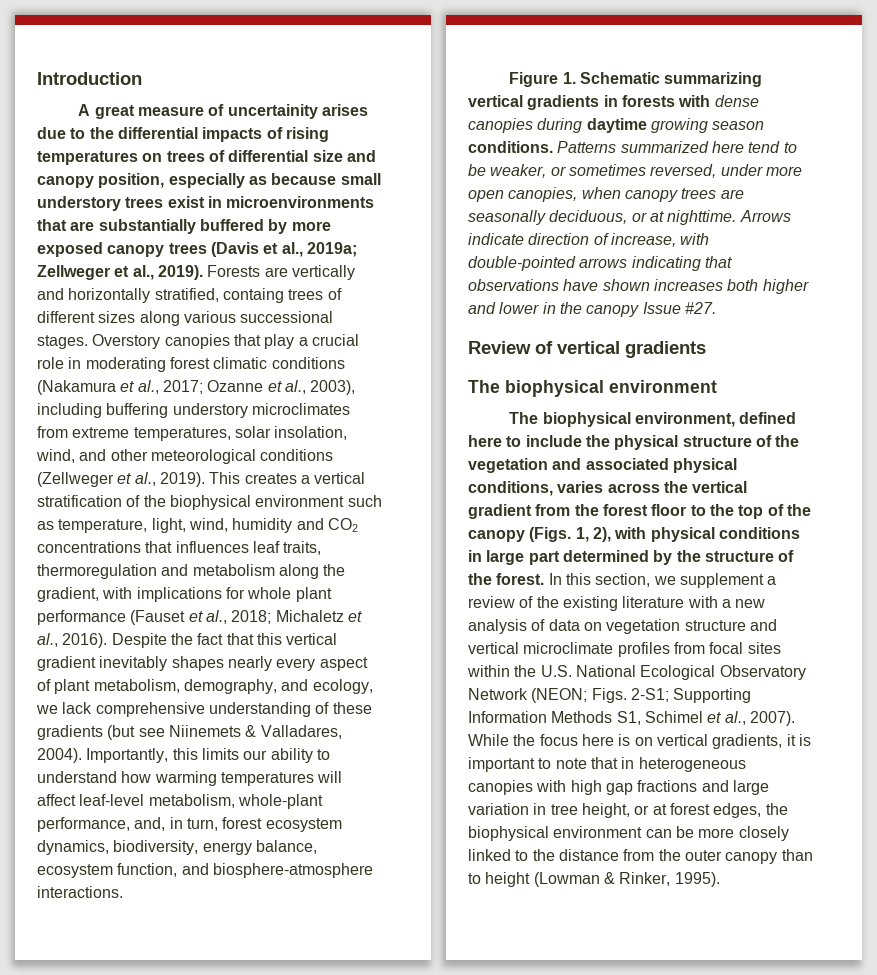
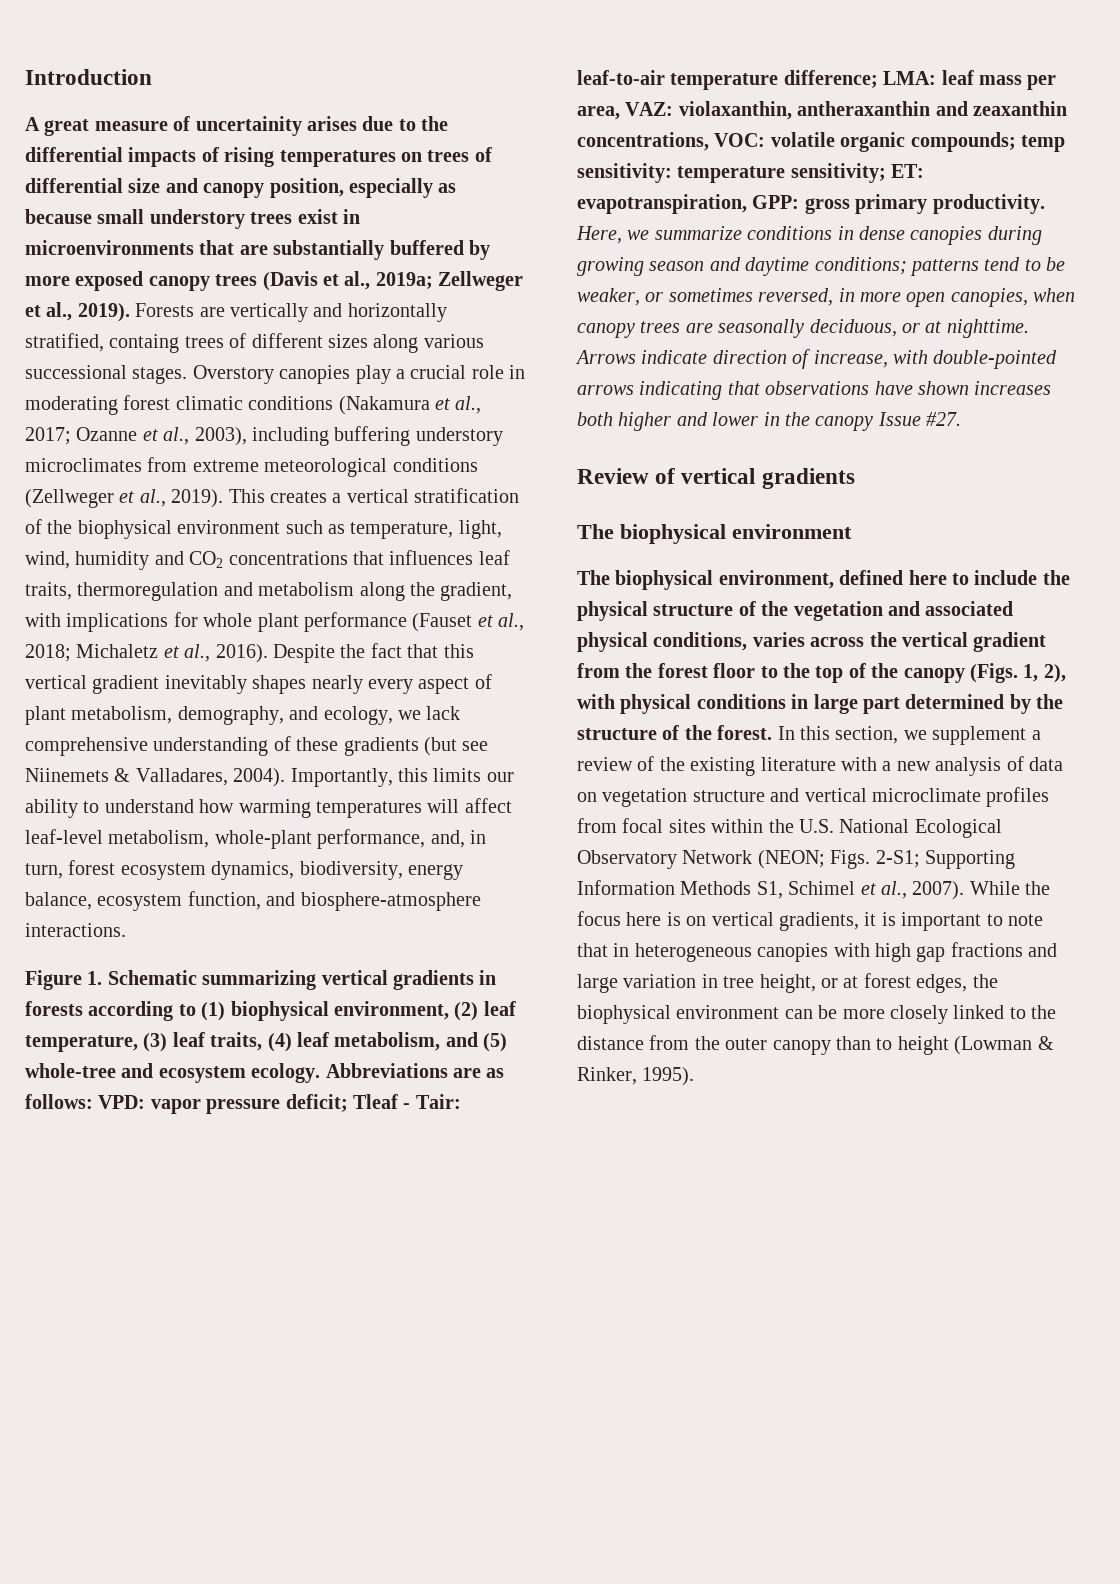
[233,334,261,346] that -> (351, 374) none
[133,426,348,441] [36,449,148,463] temperatures, solar insolation, wind, and other -> (259, 466) none
[678,95,711,107] with -> [88,1001,516,1021] [25,1032,508,1052] [25,1063,505,1083] [25,1094,461,1114] [577,70,1057,90] [577,101,1067,120] [577,132,1065,152] [577,163,925,183] [577,194,1045,214] [576,226,854,244] according to (1) biophysical environment, (2) leaf temperature, (3) leaf traits, (4) leaf metabolism, and (5) whole-tree and ecosystem ecology. Abbreviations are as follows: VPD: vapor pressure deficit; Tleaf - Tair: leaf-to-air temperature difference; LMA: leaf mass per area, VAZ: violaxanthin, antheraxanthin and zeaxanthin concentrations, VOC: volatile organic compounds; temp sensitivity: temperature sensitivity; ET: evapotranspiration, GPP: gross primary productivity. Here, we summarize conditions in
[586,118,647,133] daytime -> (1042, 235) none
[468,141,744,153] conditions. Patterns summarized here -> [709,257,979,276] and daytime conditions; patterns
[720,164,763,176] under -> [838,288,855,302] in

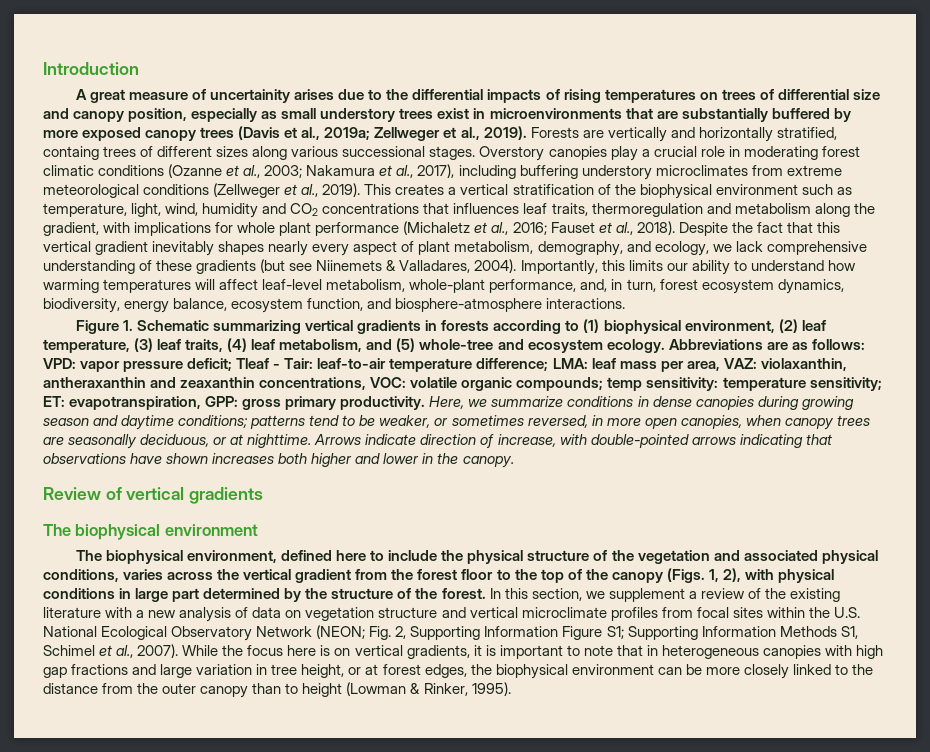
[25,209,92,224] because -> (278, 115) none
[338,396,482,415] [25,427,247,446] (Nakamura et al., 2017; Ozanne et al., 2003), -> [168,164,455,178] (Ozanne et al., 2003; Nakamura et al., 2017),
[412,613,525,632] [25,644,268,663] (Fauset et al., 2018; Michaletz et al., 2016). -> [403,221,675,235] (Michaletz et al., 2016; Fauset et al., 2018).
[815,412,962,431] canopy Issue #27. -> [462,456,514,468] canopy.
[830,850,920,869] Figs. 2-S1; -> [369,626,624,640] Fig. 2, Supporting Information Figure S1;

